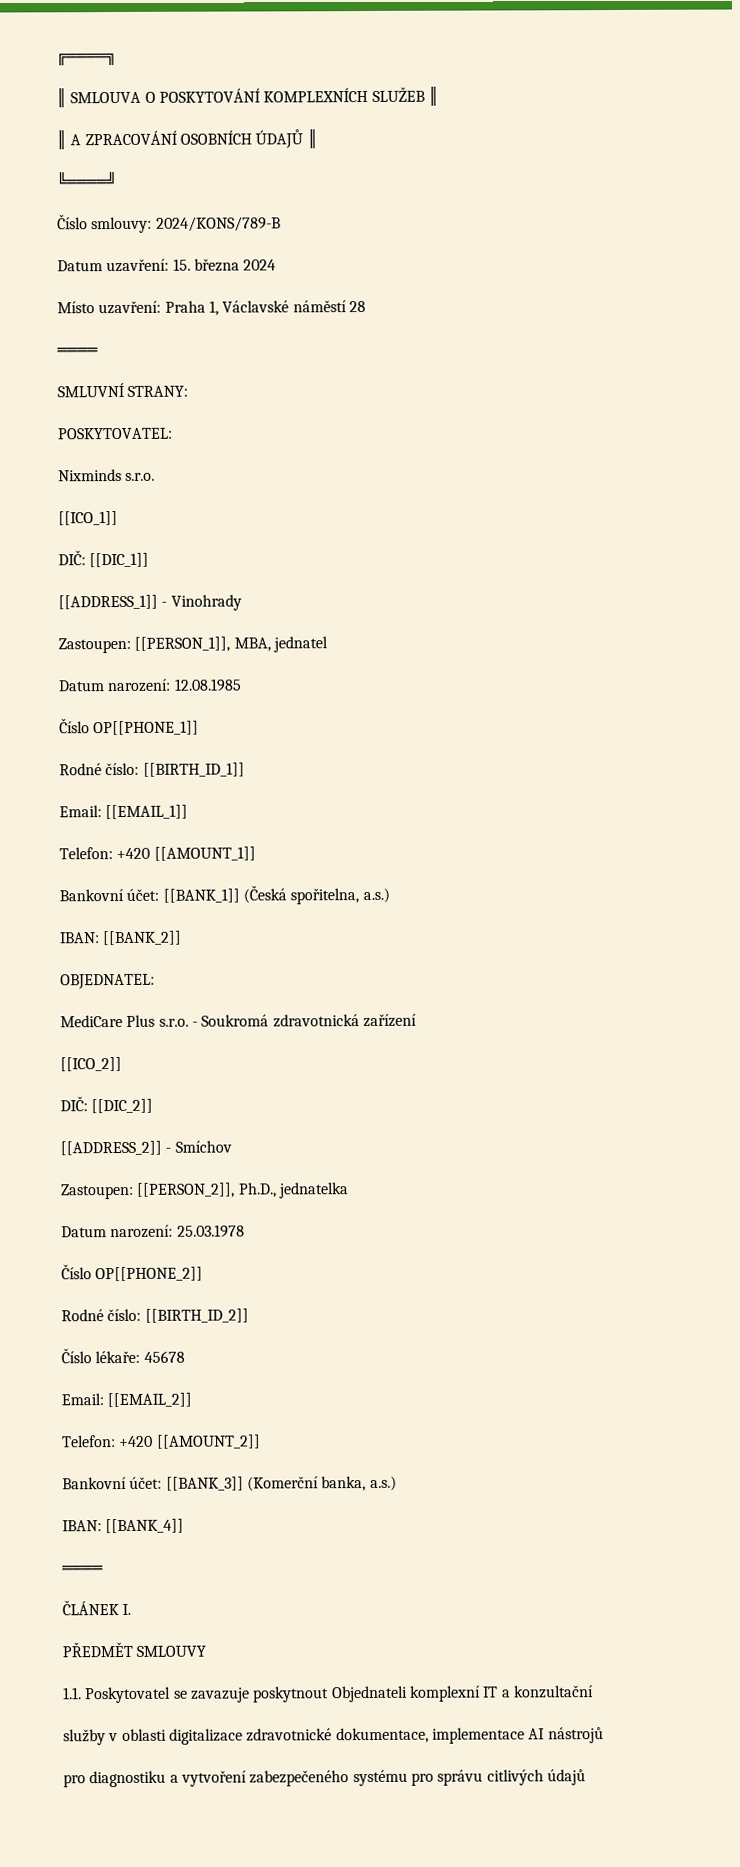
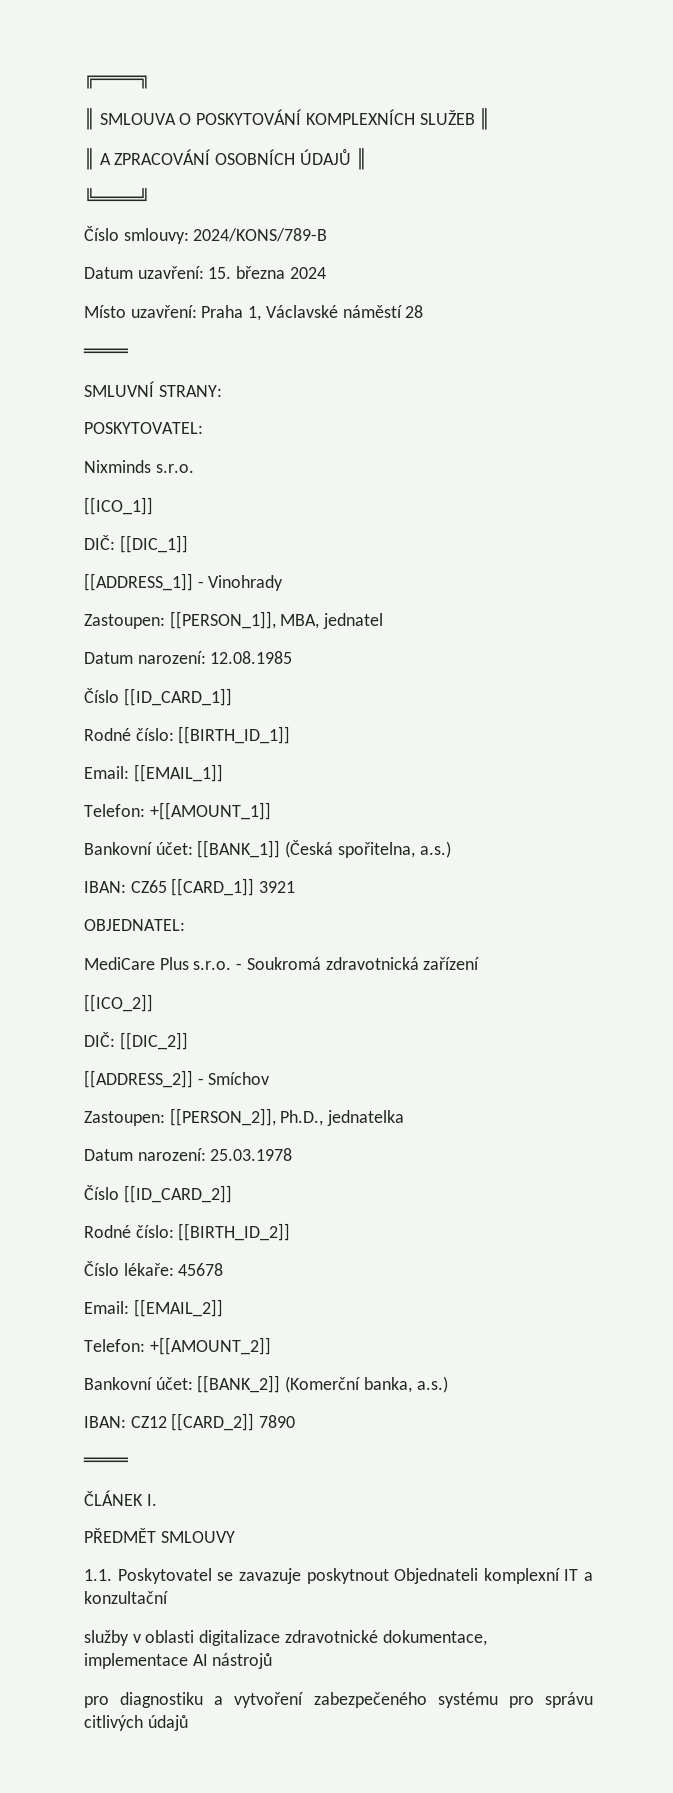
[93,720,200,736] OP[[PHONE_1]] -> [123,688,232,706] [[ID_CARD_1]]
[116,846,256,861] +420 [[AMOUNT_1]] -> [149,802,271,820] +[[AMOUNT_1]]
[102,930,183,946] [[BANK_2]] -> [130,878,296,896] CZ65 [[CARD_1]] 3921
[95,1266,204,1282] OP[[PHONE_2]] -> [123,1185,232,1203] [[ID_CARD_2]]
[119,1434,261,1449] [62,1476,244,1491] +420 [[AMOUNT_2]] // Bankovní účet: [[BANK_3]] -> [149,1337,271,1355] [84,1375,281,1393] +[[AMOUNT_2]] // Bankovní účet: [[BANK_2]]
[105,1518,185,1534] [[BANK_4]] -> [130,1413,296,1431] CZ12 [[CARD_2]] 7890

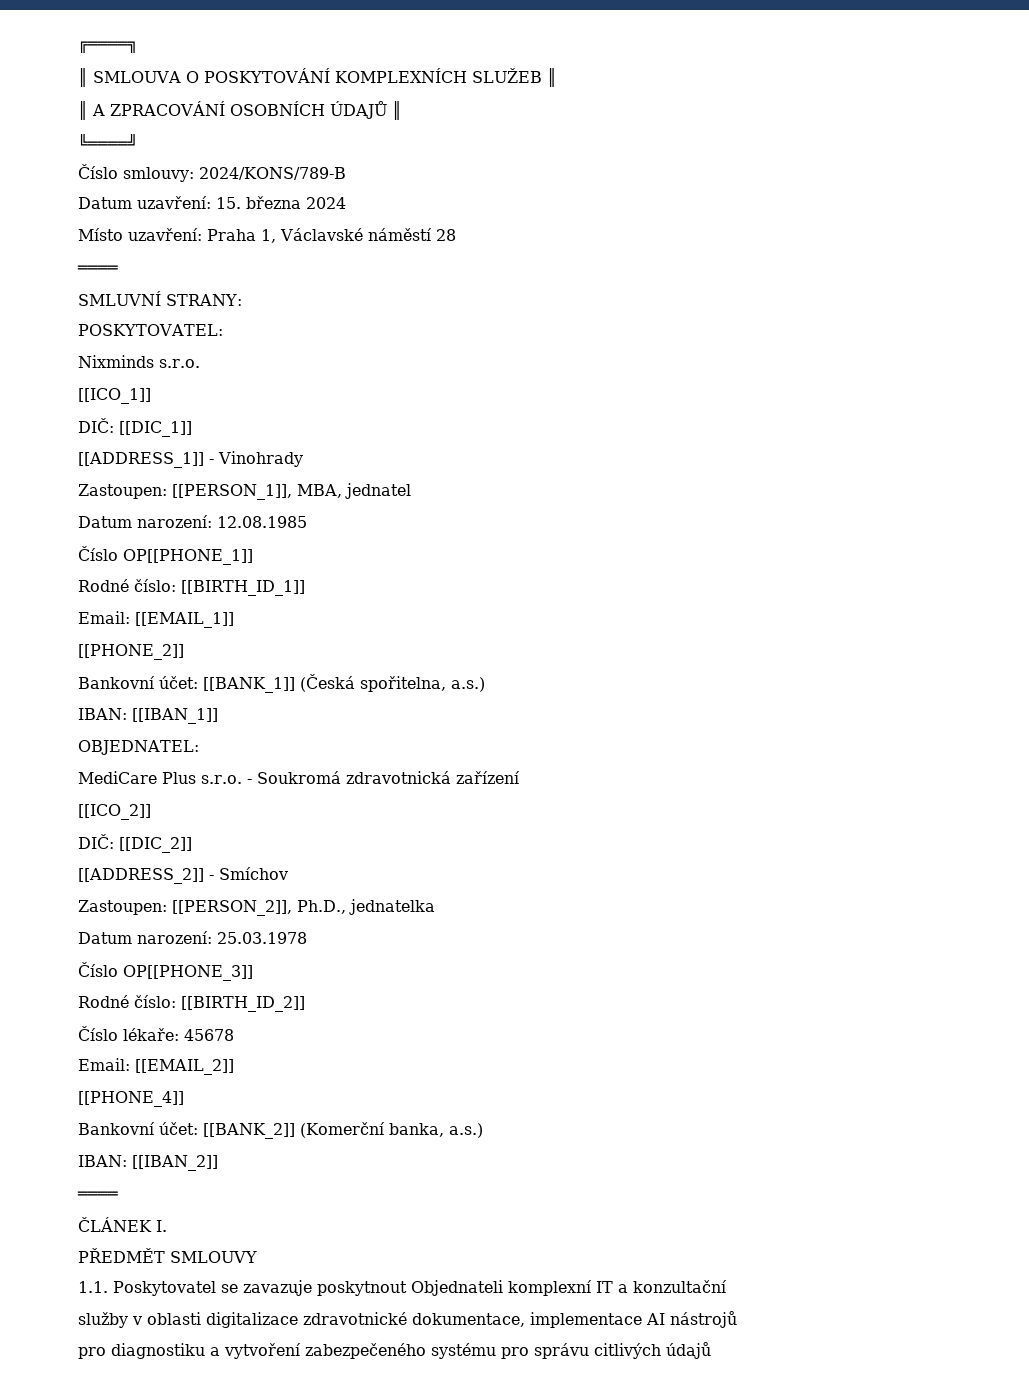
[123,688,232,706] [[ID_CARD_1]] -> [123,549,253,565] OP[[PHONE_1]]
[84,802,271,820] Telefon: +[[AMOUNT_1]] -> [78,644,184,660] [[PHONE_2]]
[130,878,296,896] CZ65 [[CARD_1]] 3921 -> [132,708,218,724] [[IBAN_1]]
[123,1185,232,1203] [[ID_CARD_2]] -> [123,965,253,981] OP[[PHONE_3]]
[84,1337,271,1355] Telefon: +[[AMOUNT_2]] -> [78,1091,184,1107] [[PHONE_4]]
[130,1413,296,1431] CZ12 [[CARD_2]] 7890 -> [132,1155,218,1171] [[IBAN_2]]

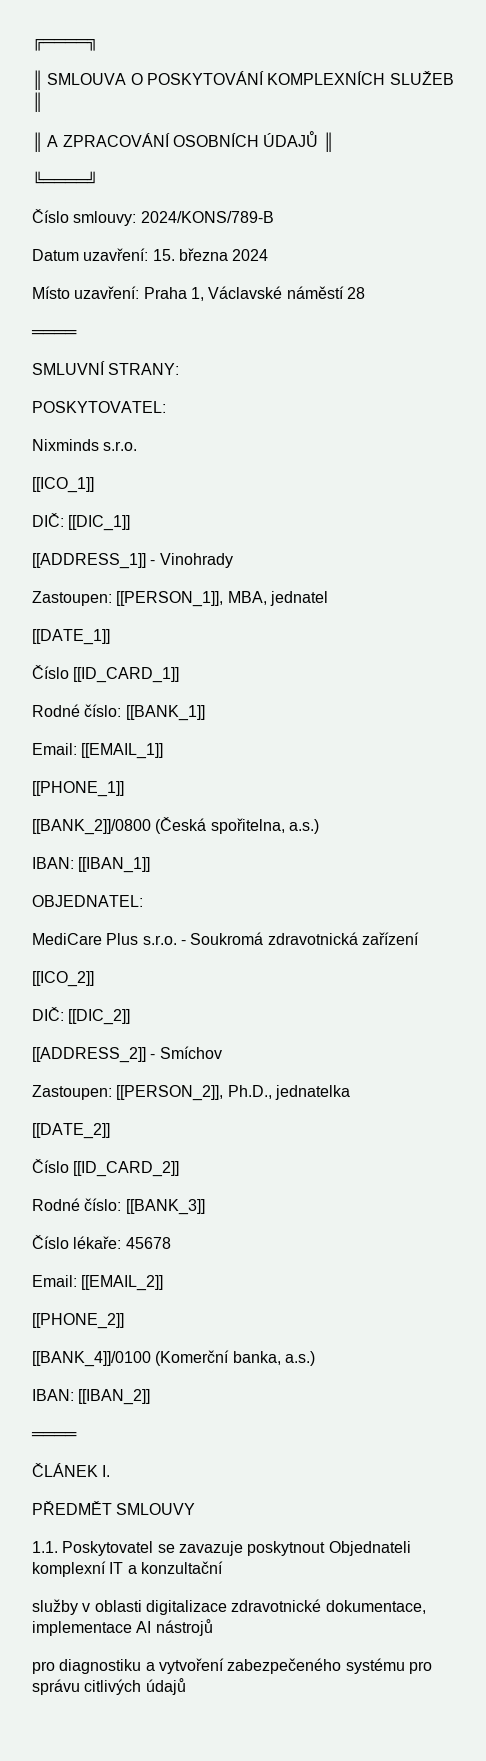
[78,515,307,528] [78,546,253,565] [78,579,305,596] Datum narození: 12.08.1985 // Číslo OP[[PHONE_1]] // Rodné číslo: [[BIRTH_ID_1]] -> [32,629,110,645] [32,665,180,683] [32,704,205,721] [[DATE_1]] // Číslo [[ID_CARD_1]] // Rodné číslo: [[BANK_1]]
[78,644,184,660] [78,676,295,693] [[PHONE_2]] // Bankovní účet: [[BANK_1]] -> [32,781,124,797] [32,819,151,835] [[PHONE_1]] // [[BANK_2]]/0800
[78,931,307,944] [78,962,253,981] [78,995,305,1012] Datum narození: 25.03.1978 // Číslo OP[[PHONE_3]] // Rodné číslo: [[BIRTH_ID_2]] -> [32,1123,110,1139] [32,1159,180,1177] [32,1198,205,1215] [[DATE_2]] // Číslo [[ID_CARD_2]] // Rodné číslo: [[BANK_3]]
[78,1091,184,1107] [78,1122,295,1139] [[PHONE_4]] // Bankovní účet: [[BANK_2]] -> [32,1313,124,1329] [32,1351,151,1367] [[PHONE_2]] // [[BANK_4]]/0100

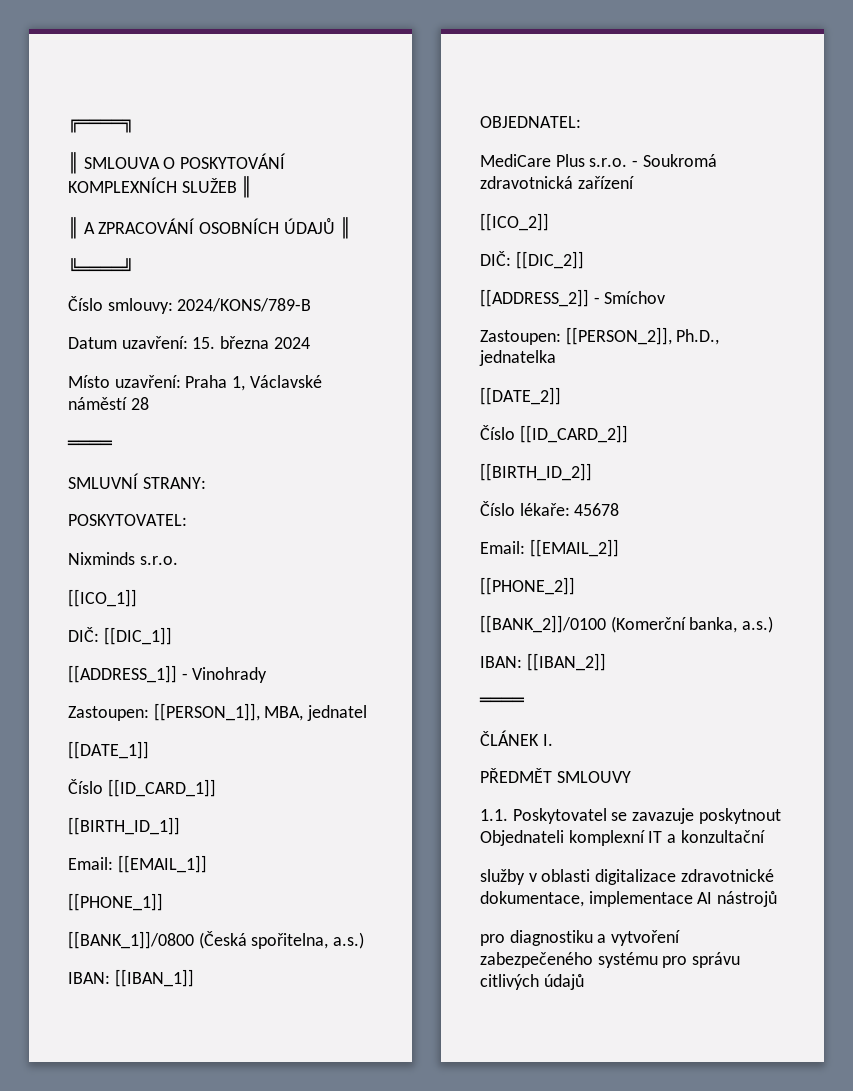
[32,704,205,721] Rodné číslo: [[BANK_1]] -> [68,817,180,835] [[BIRTH_ID_1]]
[32,819,151,835] [[BANK_2]]/0800 -> [68,931,194,949] [[BANK_1]]/0800
[32,1198,205,1215] Rodné číslo: [[BANK_3]] -> [480,463,592,481] [[BIRTH_ID_2]]
[32,1351,151,1367] [[BANK_4]]/0100 -> [480,615,606,633] [[BANK_2]]/0100

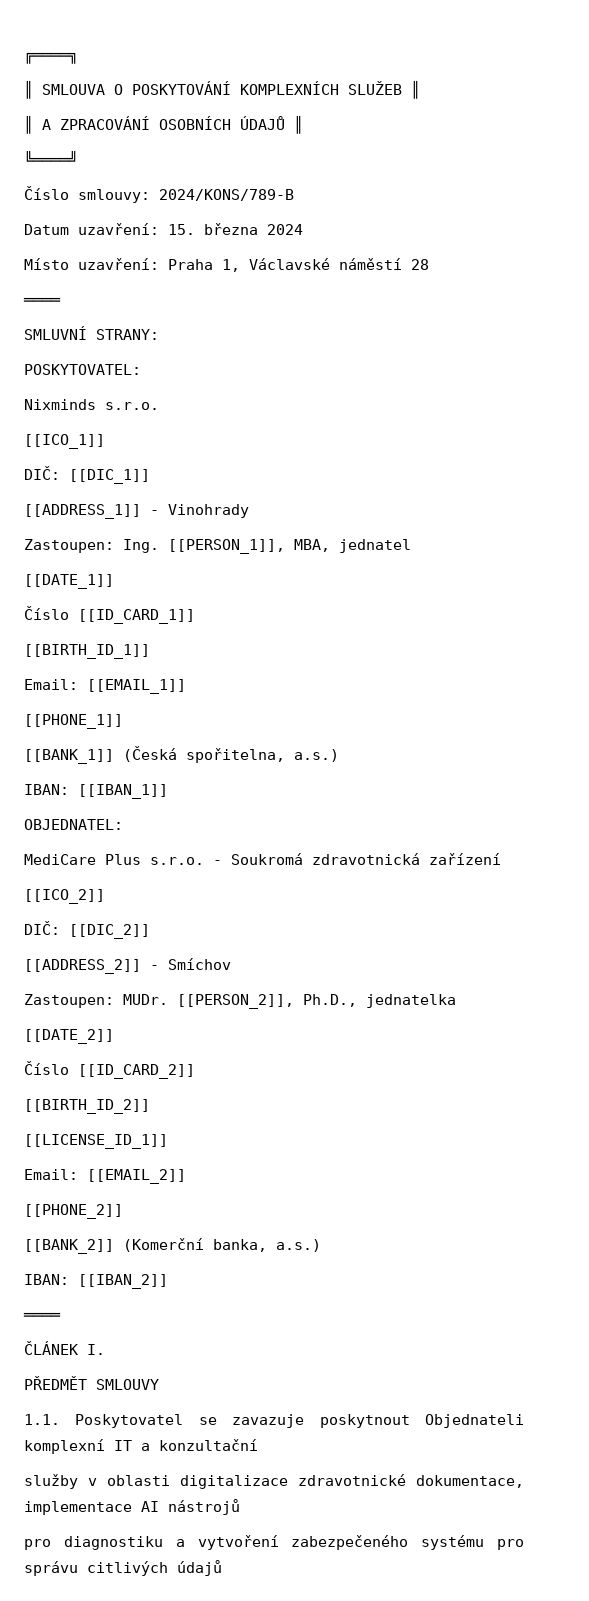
(149, 713) none -> [123,539,159,553] Ing.
[68,931,194,949] [[BANK_1]]/0800 -> [24,749,114,764] [[BANK_1]]
(561, 337) none -> [123,994,168,1005] MUDr.
[480,501,620,516] Číslo lékaře: 45678 -> [24,1134,168,1149] [[LICENSE_ID_1]]
[480,615,606,633] [[BANK_2]]/0100 -> [24,1239,114,1254] [[BANK_2]]

